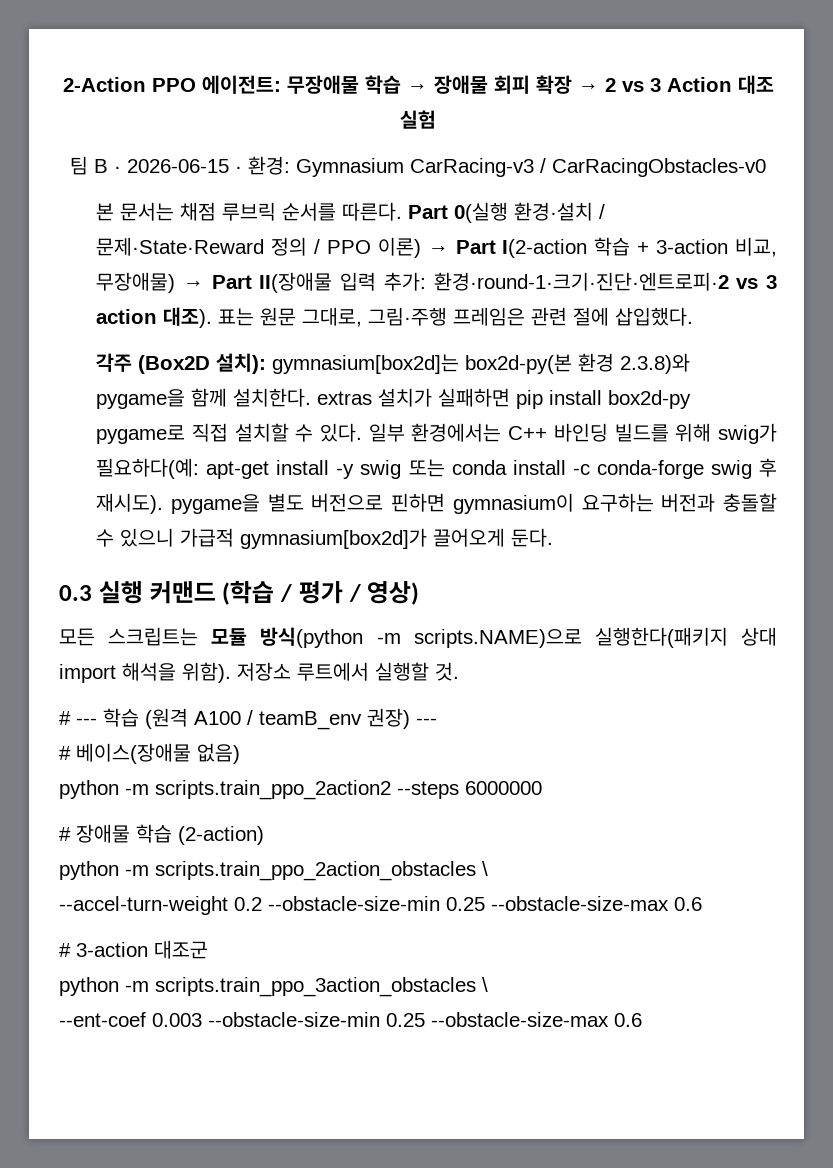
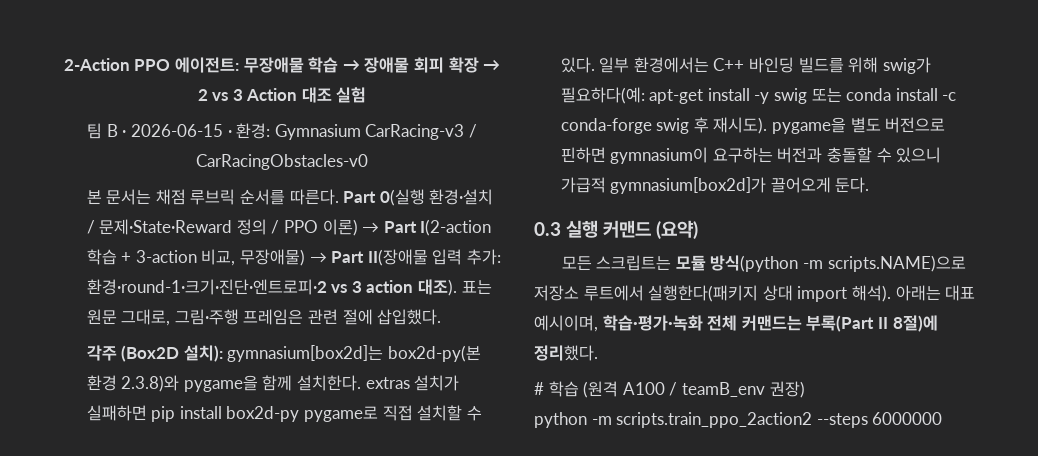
[222,580,420,605] (학습 / 평가 / 영상) -> [656,220,699,239] (요약)
(582, 638) none -> [534,285,644,301] 저장소 루트에서
[122,662,459,683] [59,711,97,725] 해석을 위함). 저장소 루트에서 실행할 것. // # --- -> [851,285,976,302] [534,315,938,332] [534,345,598,361] [534,382,544,395] 해석). 아래는 대표 예시이며, 학습·평가·녹화 전체 커맨드는 부록(Part II 8절)에 정리했다. // #
[416,718,437,725] [59,743,240,764] --- // # 베이스(장애물 없음) -> (805, 389) none
[59,824,264,845] [59,861,488,881] [59,896,702,915] [59,940,208,959] [59,977,488,997] [59,1012,642,1027] // # 장애물 학습 (2-action) // python -m scripts.train_ppo_2action_obstacles \ // --accel-turn-weight 0.2 --obstacle-size-min 0.25 --obstacle-size-max 0.6 // # 3-action 대조군 // python -m scripts.train_ppo_3action_obstacles \ // --ent-coef 0.003 --obstacle-size-min 0.25 --obstacle-size-max 0.6 -> (943, 418) none

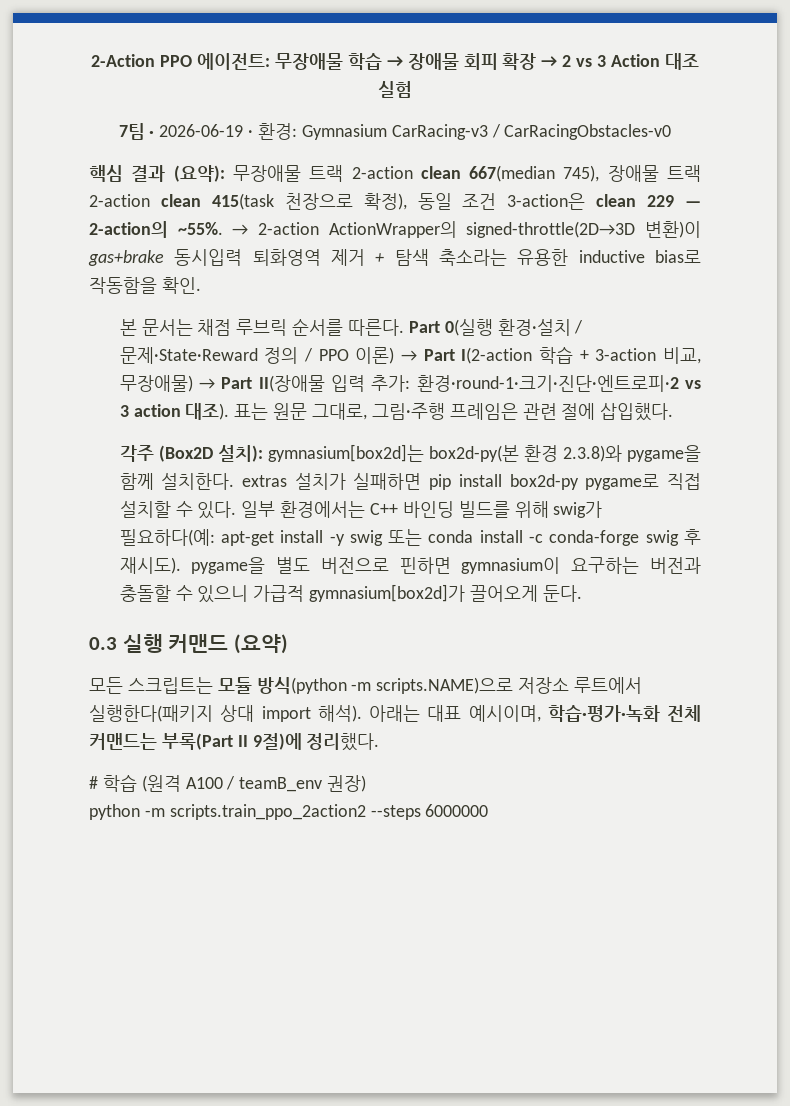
[87,123,223,139] 팀 B · 2026-06-15 -> [118,123,244,140] 7팀 · 2026-06-19
(368, 162) none -> [89,165,701,182] [89,193,701,210] [89,221,701,238] [88,249,701,266] [89,277,201,294] // 핵심 결과 (요약): 무장애물 트랙 2-action clean 667(median 745), 장애물 트랙 2-action clean 415(task 천장으로 확정), 동일 조건 3-action은 clean 229 — 2-action의 ~55%. → 2-action ActionWrapper의 signed-throttle(2D→3D 변환)이 gas+brake 동시입력 퇴화영역 제거 + 탐색 축소라는 유용한 inductive bias로 작동함을 확인.
[892,315,938,332] 8절)에 -> [252,733,302,750] 9절)에

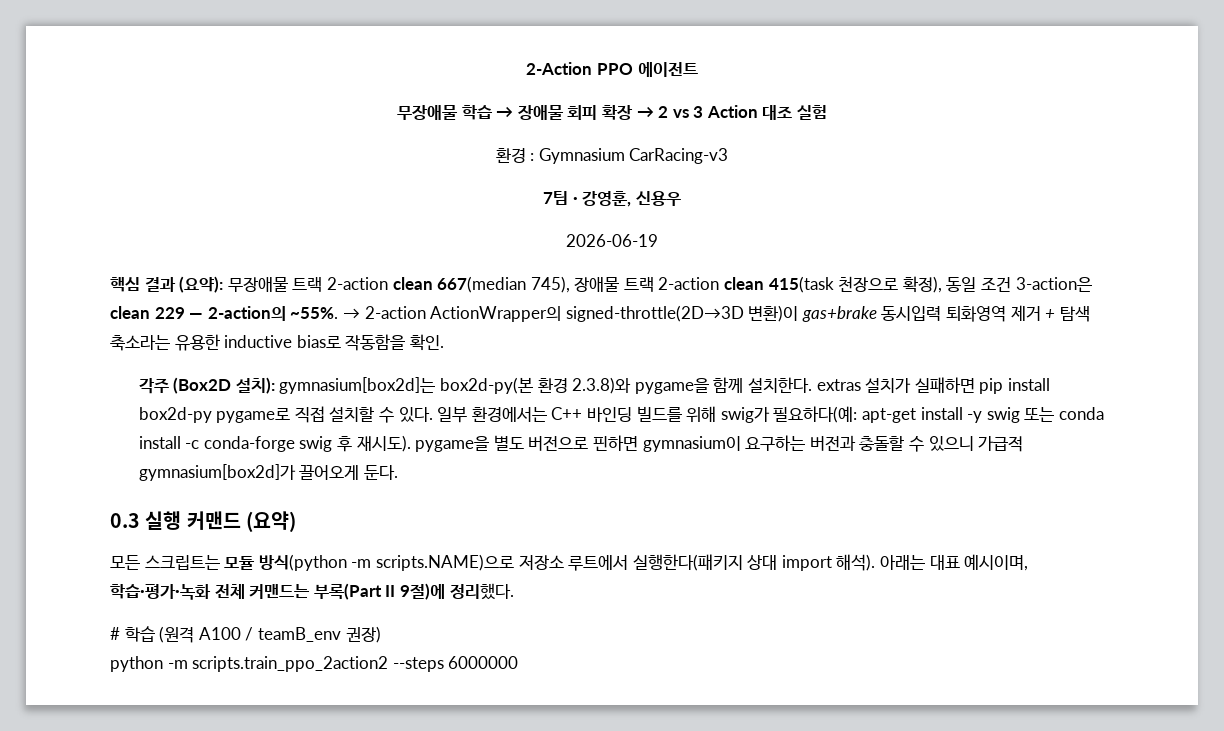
[197,53,271,70] 에이전트: -> [637,62,698,77] 에이전트 //
(412, 89) none -> [495,148,729,164] // 환경 : Gymnasium CarRacing-v3
(155, 134) none -> [582,191,681,207] 강영훈, 신용우 //
[248,123,672,140] · 환경: Gymnasium CarRacing-v3 / CarRacingObstacles-v0 -> (658, 240) none
[119,318,584,336] [119,346,701,364] [119,375,701,392] [119,403,674,421] // 본 문서는 채점 루브릭 순서를 따른다. Part 0(실행 환경·설치 / 문제·State·Reward 정의 / PPO 이론) → Part I(2-action 학습 + 3-action 비교, 무장애물) → Part II(장애물 입력 추가: 환경·round-1·크기·진단·엔트로피·2 vs 3 action 대조). 표는 원문 그대로, 그림·주행 프레임은 관련 절에 삽입했다. -> (444, 342) none

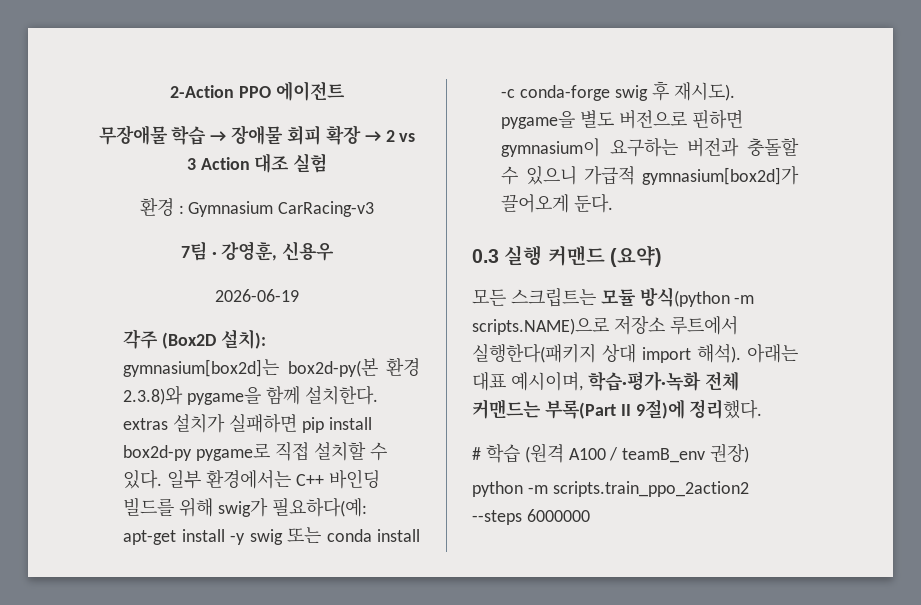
[110,276,1092,293] [110,305,1090,322] [110,334,444,351] // 핵심 결과 (요약): 무장애물 트랙 2-action clean 667(median 745), 장애물 트랙 2-action clean 415(task 천장으로 확정), 동일 조건 3-action은 clean 229 — 2-action의 ~55%. → 2-action ActionWrapper의 signed-throttle(2D→3D 변환)이 gas+brake 동시입력 퇴화영역 제거 + 탐색 축소라는 유용한 inductive bias로 작동함을 확인. -> (299, 295) none

